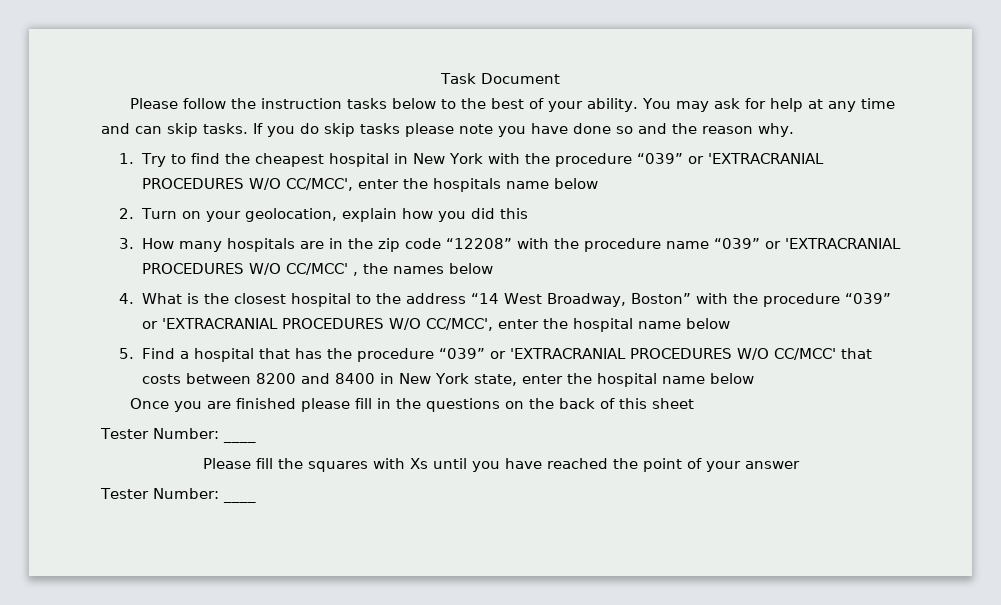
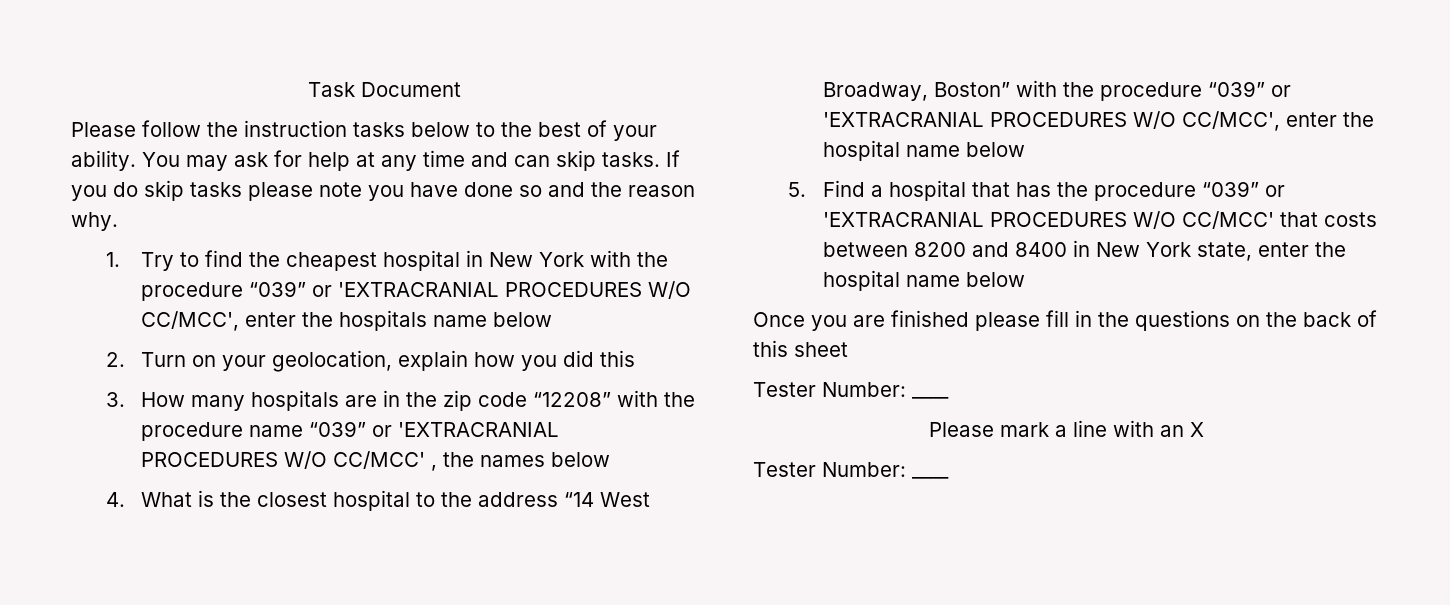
[255,458,800,472] fill the squares with Xs until you have reached the point of your answer -> [999,420,1204,437] mark a line with an X

